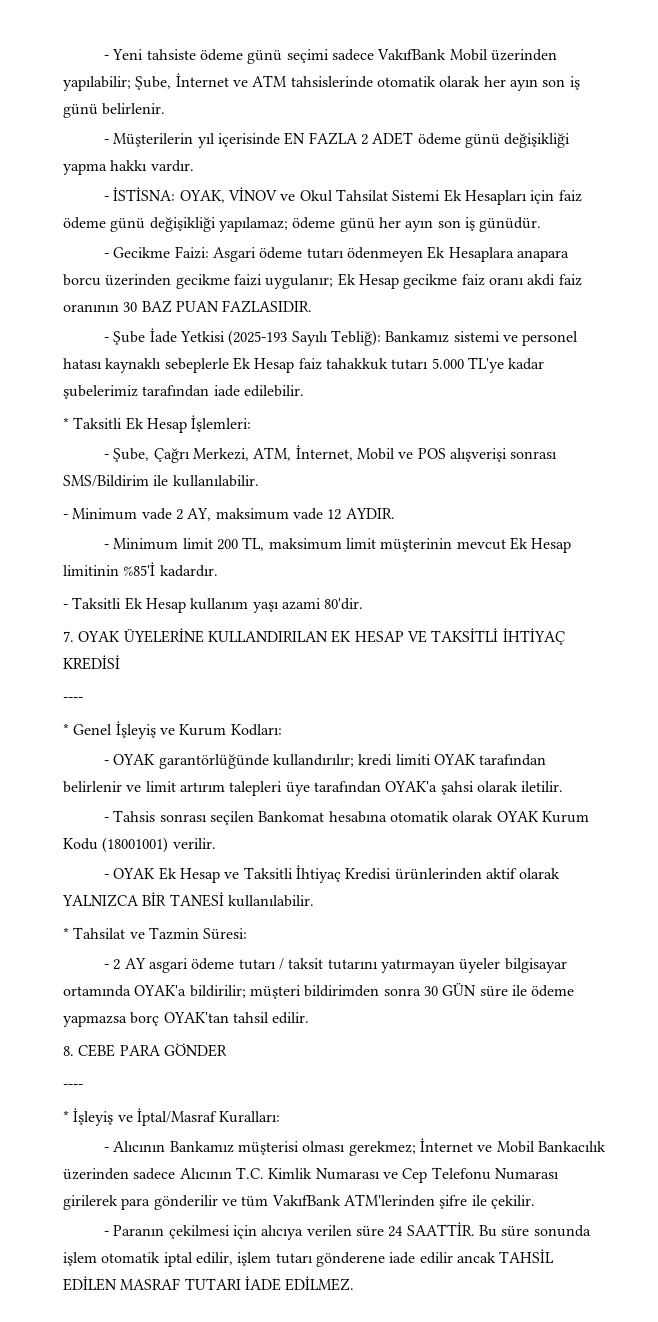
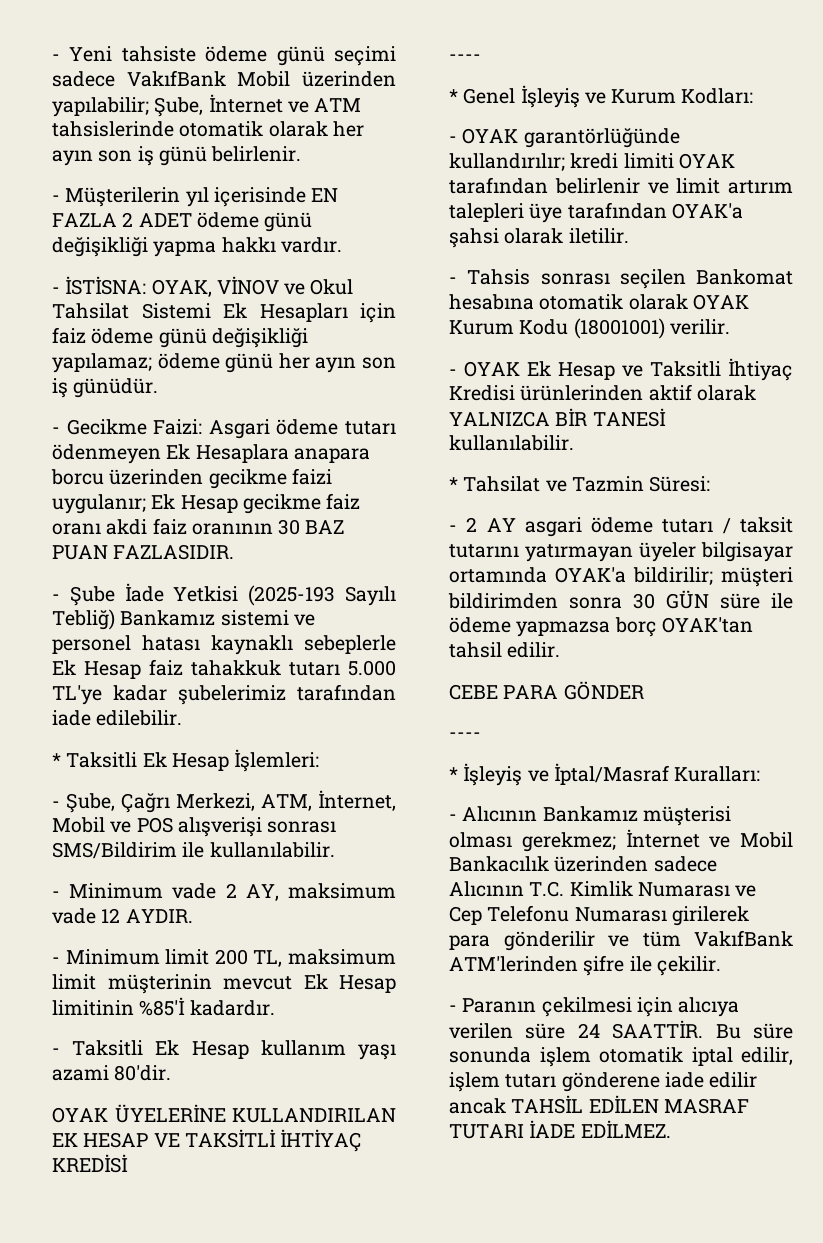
[331,330,382,346] Tebliğ): -> [52,609,115,630] Tebliğ)
[63,631,74,642] 7. -> (172, 1073) none
[63,1046,74,1056] 8. -> (561, 650) none

